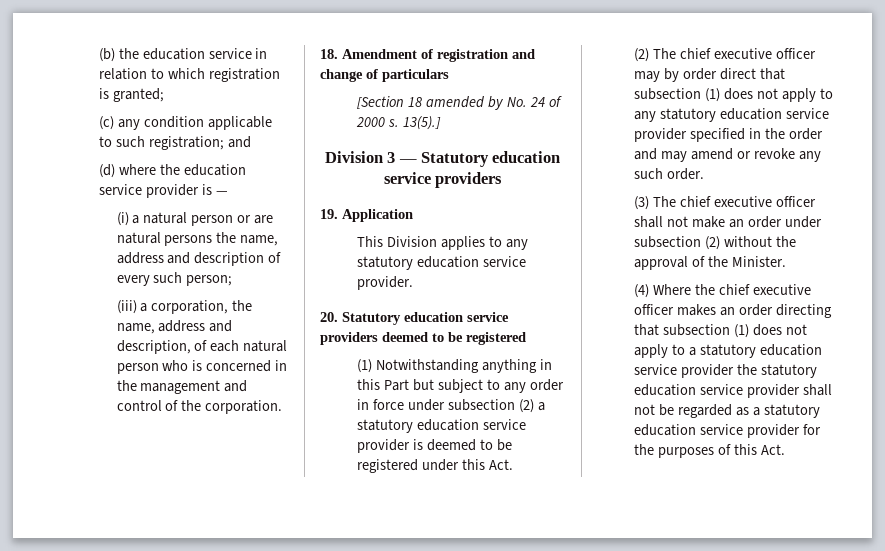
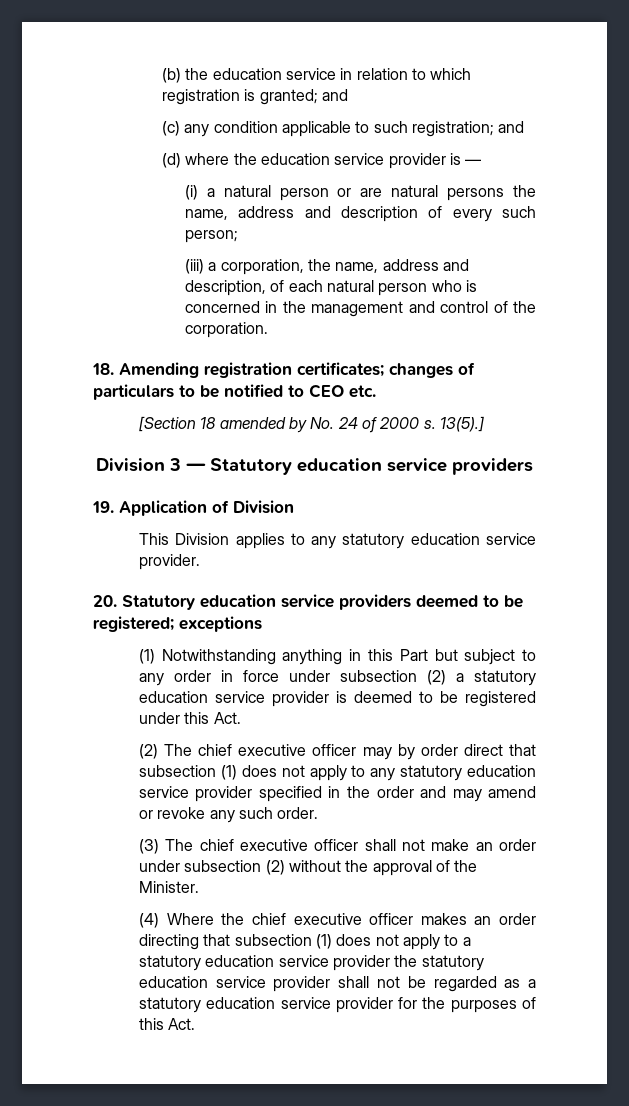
(164, 95) none -> [321,89,348,101] and
[342,49,535,62] [320,69,449,82] Amendment of registration and change of particulars -> [119,362,475,378] [93,384,376,400] Amending registration certificates; changes of particulars to be notified to CEO etc.
(413, 215) none -> [212,500,294,514] of Division
[466,332,526,345] registered -> [93,616,262,632] registered; exceptions

